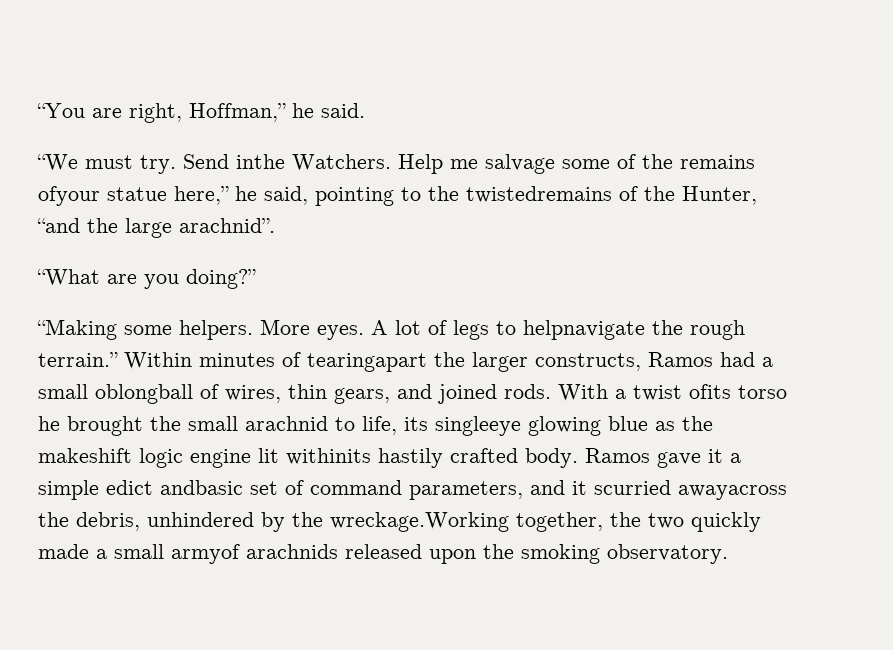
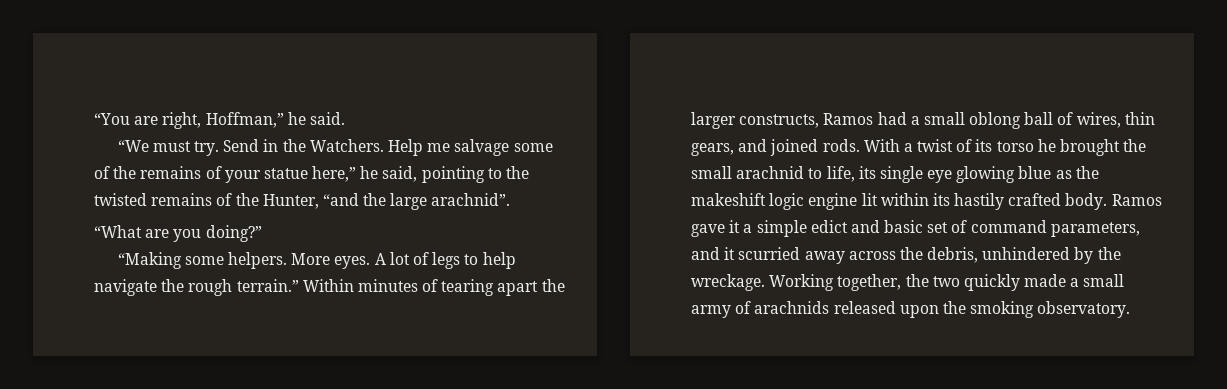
[236,154,285,169] inthe -> [263,139,306,152] in the
[38,186,100,206] ofyour -> [205,166,261,183] of your
[466,186,612,203] twistedremains -> [94,193,213,206] twisted remains
[523,320,645,340] helpnavigate -> [482,252,516,269] [94,279,157,296] help navigate
[307,353,427,372] tearingapart -> [441,279,539,296] tearing apart
[95,384,193,404] oblongball -> [969,112,1054,129] oblong ball
[689,384,731,399] ofits -> [956,139,993,152] of its
[435,416,521,436] singleeye -> [879,166,953,183] single eye
[286,448,371,465] withinits -> [880,193,950,206] within its
[160,480,243,495] andbasic -> [850,220,924,233] and basic
[678,485,787,500] awayacross -> [804,251,896,264] away across
[330,512,509,532] wreckage.Working -> [691,274,835,291] wreckage. Working
[171,544,240,564] armyof -> [691,301,752,318] army of

